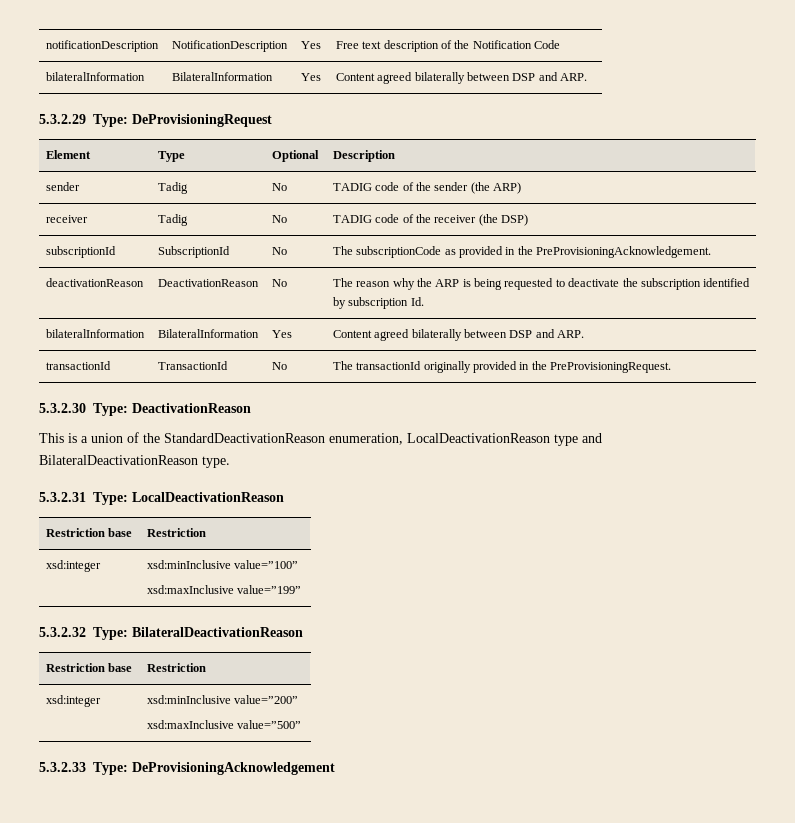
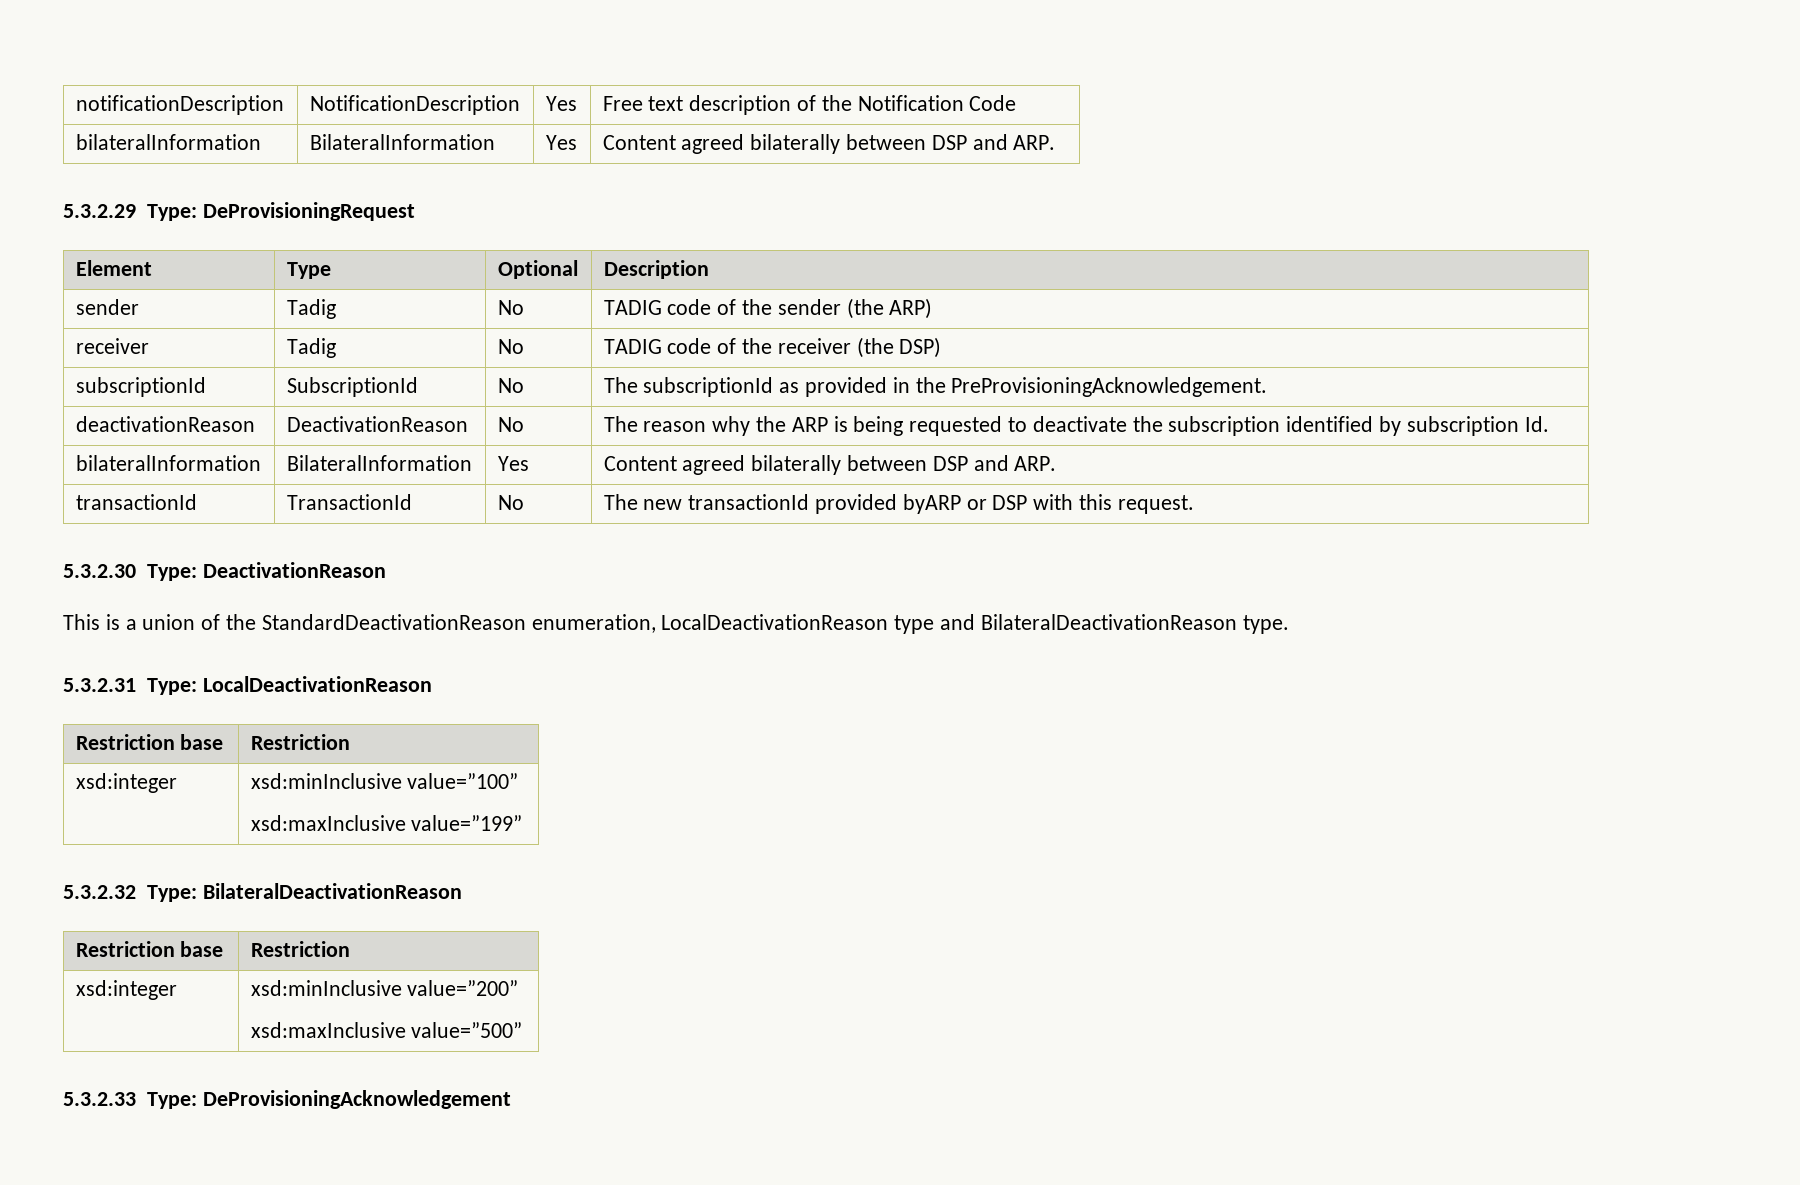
[356,246,442,258] subscriptionCode -> [643,377,774,397] subscriptionId
[356,361,671,373] transactionId originally provided in the PreProvisioningRequest. -> [643,494,1194,514] new transactionId provided byARP or DSP with this request.

